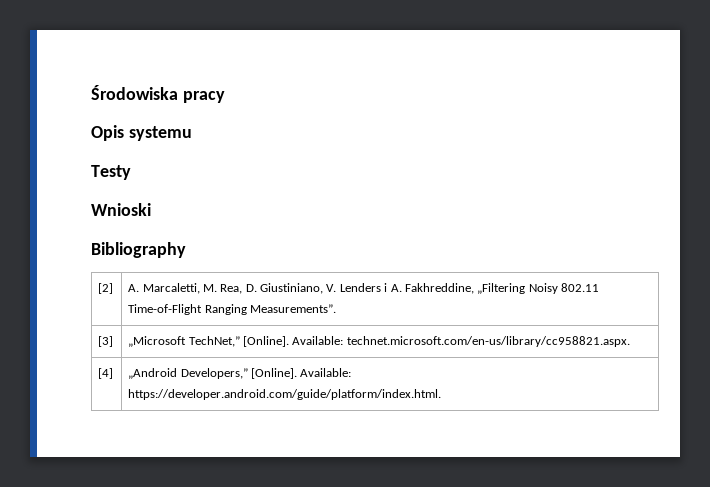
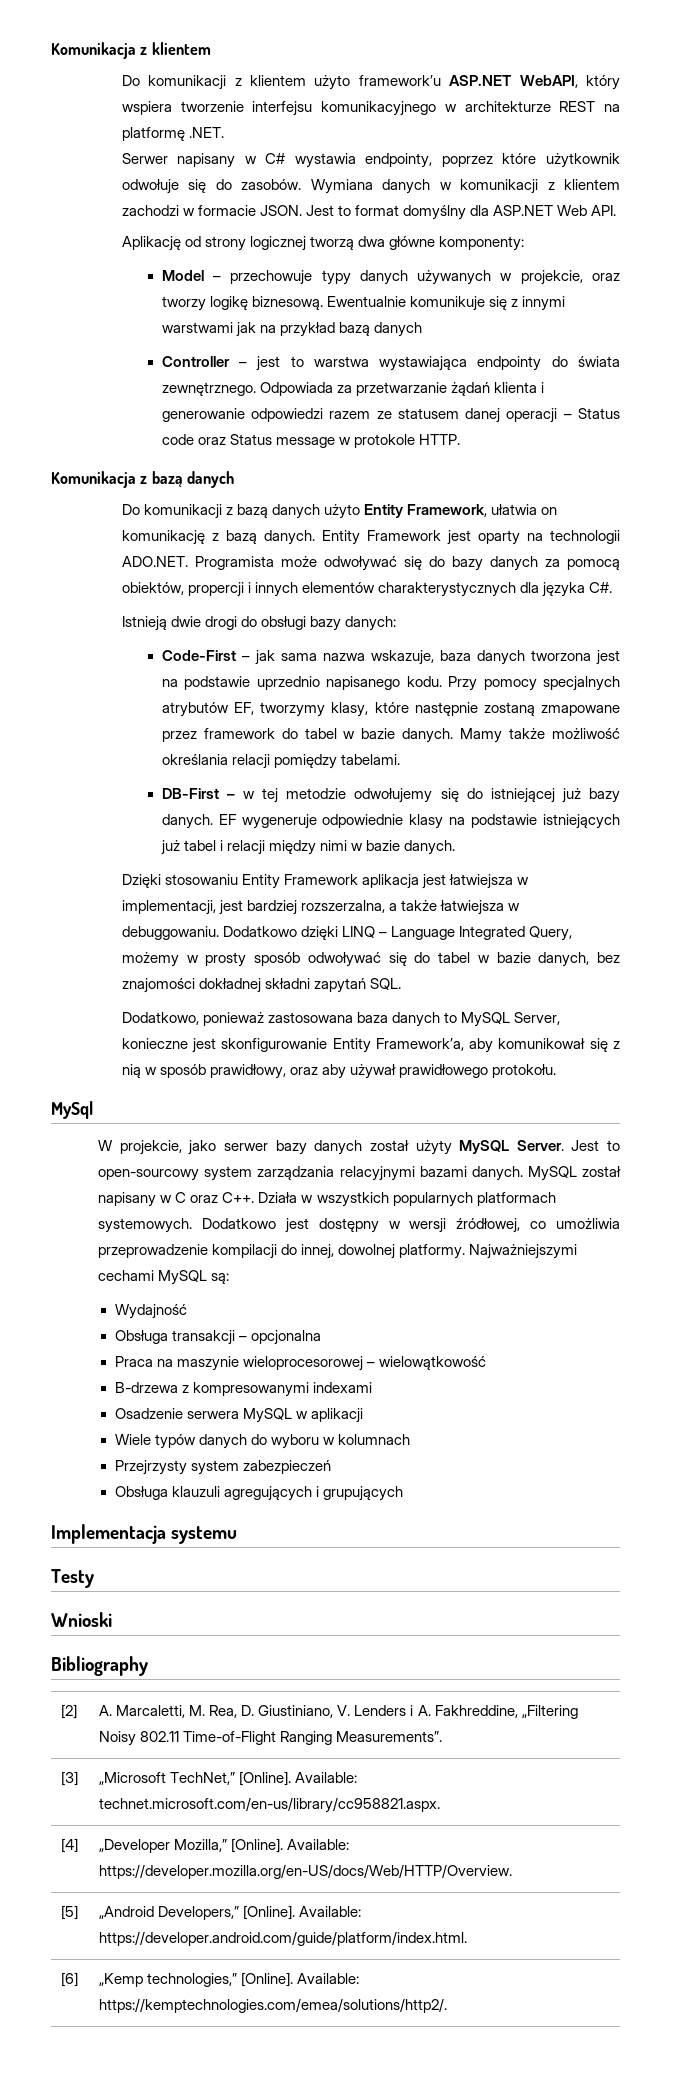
[91,85,225,103] [91,125,124,141] Środowiska pracy // Opis -> [51,42,211,59] [121,75,621,90] [121,101,621,116] [121,127,224,141] [121,153,620,168] [121,179,621,194] [121,205,617,220] [121,236,525,251] [161,270,621,285] [161,296,566,311] [161,322,423,337] [161,356,620,371] [161,382,545,396] [161,408,621,423] [161,434,461,448] [51,471,234,488] [121,504,558,519] [121,530,620,545] [121,556,620,571] [121,582,613,597] [121,616,397,631] [161,650,621,665] [161,676,620,691] [161,702,620,717] [161,728,620,743] [161,754,400,769] [161,788,620,803] [161,814,620,829] [160,840,456,855] [121,874,530,889] [121,900,521,915] [121,926,573,941] [121,952,621,967] [121,978,401,993] [121,1012,561,1027] [121,1038,621,1053] [121,1064,557,1079] [51,1101,93,1119] [98,1140,620,1155] [98,1166,621,1181] [98,1192,556,1207] [98,1218,620,1233] [98,1244,578,1259] [98,1270,230,1285] [114,1304,187,1319] [114,1330,321,1345] [114,1356,486,1371] [114,1382,372,1397] [114,1408,363,1423] [114,1434,410,1449] [114,1460,331,1475] [114,1486,403,1501] [51,1524,166,1544] Komunikacja z klientem // Do komunikacji z klientem użyto framework’u ASP.NET WebAPI, który wspiera tworzenie interfejsu komunikacyjnego w architekturze REST na platformę .NET. // Serwer napisany w C# wystawia endpointy, poprzez które użytkownik odwołuje się do zasobów. Wymiana danych w komunikacji z klientem zachodzi w formacie JSON. Jest to format domyślny dla ASP.NET Web API. // Aplikację od strony logicznej tworzą dwa główne komponenty: // Model – przechowuje typy danych używanych w projekcie, oraz tworzy logikę biznesową. Ewentualnie komunikuje się z innymi warstwami jak na przykład bazą danych // Controller – jest to warstwa wystawiająca endpointy do świata zewnętrznego. Odpowiada za przetwarzanie żądań klienta i generowanie odpowiedzi razem ze statusem danej operacji – Status code oraz Status message w protokole HTTP. // Komunikacja z bazą danych // Do komunikacji z bazą danych użyto Entity Framework, ułatwia on komunikację z bazą danych. Entity Framework jest oparty na technologii ADO.NET. Programista może odwoływać się do bazy danych za pomocą obiektów, propercji i innych elementów charakterystycznych dla języka C#. // Istnieją dwie drogi do obsługi bazy danych: // Code-First – jak sama nazwa wskazuje, baza danych tworzona jest na podstawie uprzednio napisanego kodu. Przy pomocy specjalnych atrybutów EF, tworzymy klasy, które następnie zostaną zmapowane przez framework do tabel w bazie danych. Mamy także możliwość określania relacji pomiędzy tabelami. // DB-First – w tej metodzie odwołujemy się do istniejącej już bazy danych. EF wygeneruje odpowiednie klasy na podstawie istniejących już tabel i relacji między nimi w bazie danych. // Dzięki stosowaniu Entity Framework aplikacja jest łatwiejsza w implementacji, jest bardziej rozszerzalna, a także łatwiejsza w debuggowaniu. Dodatkowo dzięki LINQ – Language Integrated Query, możemy w prosty sposób odwoływać się do tabel w bazie danych, bez znajomości dokładnej składni zapytań SQL. // Dodatkowo, ponieważ zastosowana baza danych to MySQL Server, konieczne jest skonfigurowanie Entity Framework’a, aby komunikował się z nią w sposób prawidłowy, oraz aby używał prawidłowego protokołu. // MySql // W projekcie, jako serwer bazy danych został użyty MySQL Server. Jest to open-sourcowy system zarządzania relacyjnymi bazami danych. MySQL został napisany w C oraz C++. Działa w wszystkich popularnych platformach systemowych. Dodatkowo jest dostępny w wersji źródłowej, co umożliwia przeprowadzenie kompilacji do innej, dowolnej platformy. Najważniejszymi cechami MySQL są: // Wydajność // Obsługa transakcji – opcjonalna // Praca na maszynie wieloprocesorowej – wielowątkowość // B-drzewa z kompresowanymi indexami // Osadzenie serwera MySQL w aplikacji // Wiele typów danych do wyboru w kolumnach // Przejrzysty system zabezpieczeń // Obsługa klauzuli agregujących i grupujących // Implementacja
(114, 373) none -> [99,1838,350,1853] [99,1864,513,1879] [61,1905,79,1920] | „Developer Mozilla,” [Online]. Available: https://developer.mozilla.org/en-US/docs/Web/HTTP/Overview. // [5]
(442, 394) none -> [61,1972,79,1987] [99,1972,360,1987] [99,1998,448,2013] // [6] | „Kemp technologies,” [Online]. Available: https://kemptechnologies.com/emea/solutions/http2/.

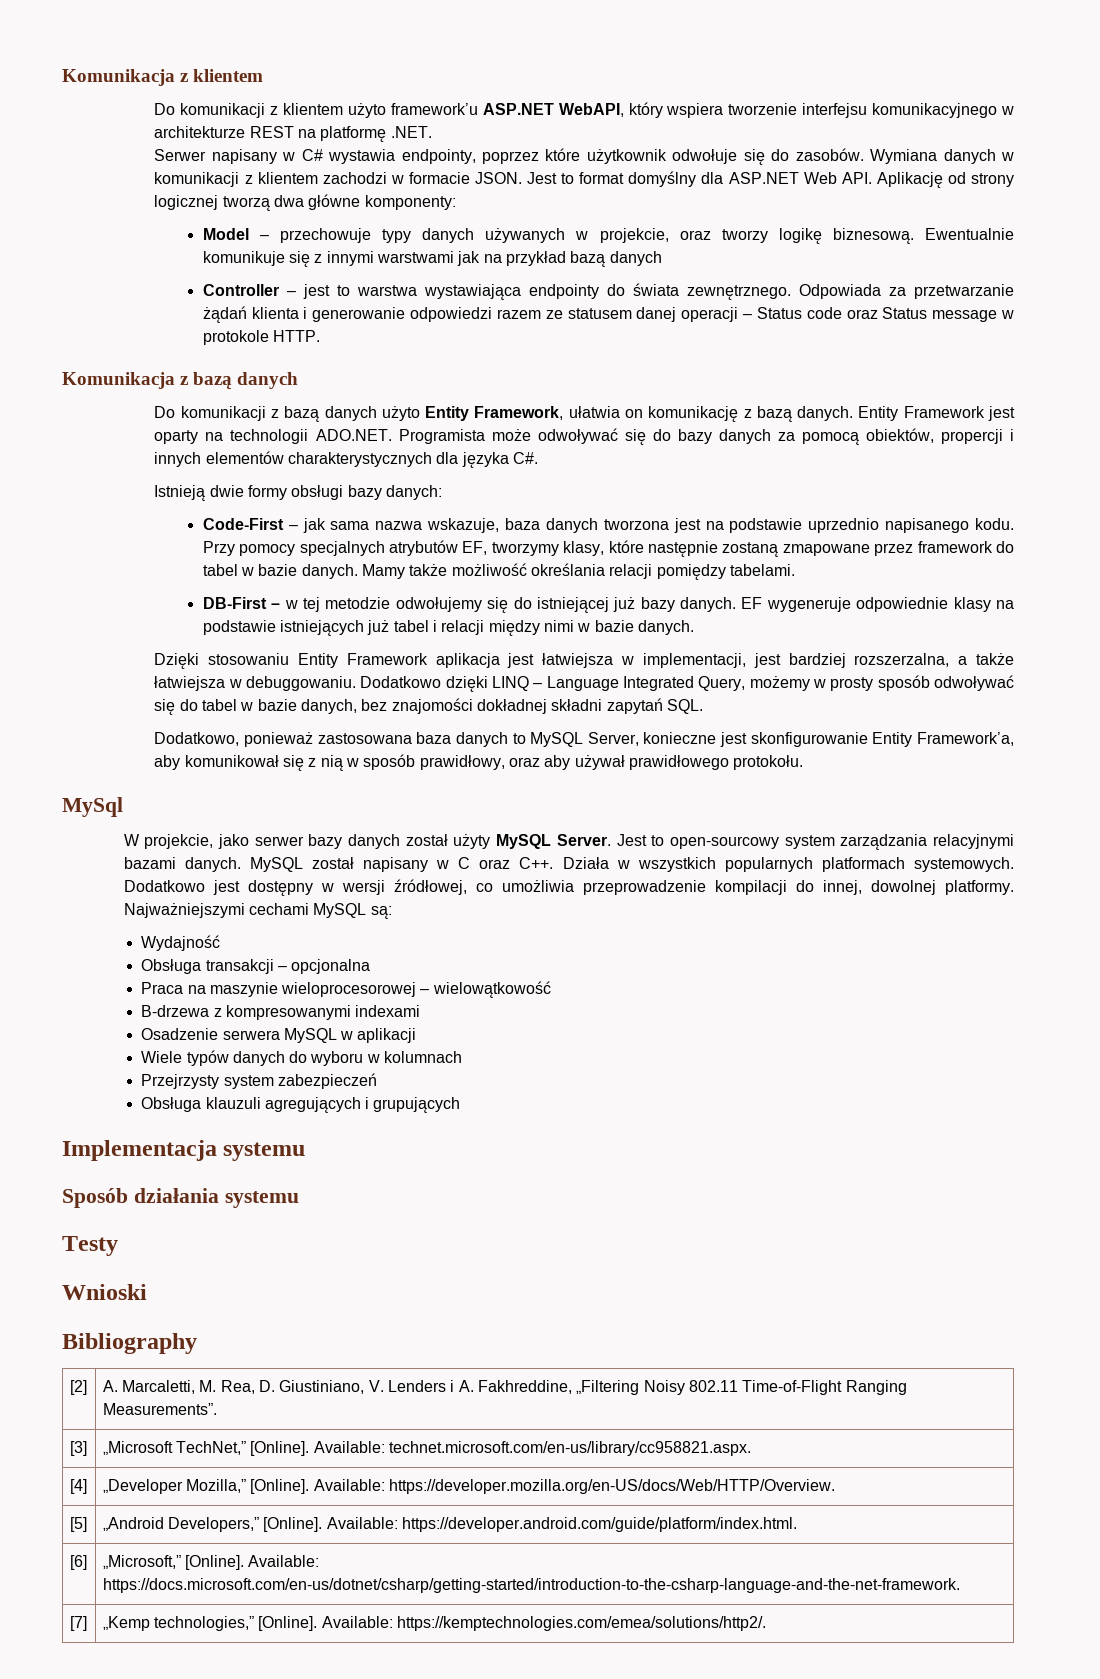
(617, 210) // -> (872, 178) none
[204,616,257,630] drogi do -> [248,485,288,500] formy
(238, 1535) none -> [62,1188,299,1208] // Sposób działania systemu
(79, 1979) none -> [102,1555,320,1570] [102,1578,960,1593] [69,1616,87,1631] | „Microsoft,” [Online]. Available: https://docs.microsoft.com/en-us/dotnet/csharp/getting-started/introduction-to-the-csharp-language-and-the-net-framework. // [7]

